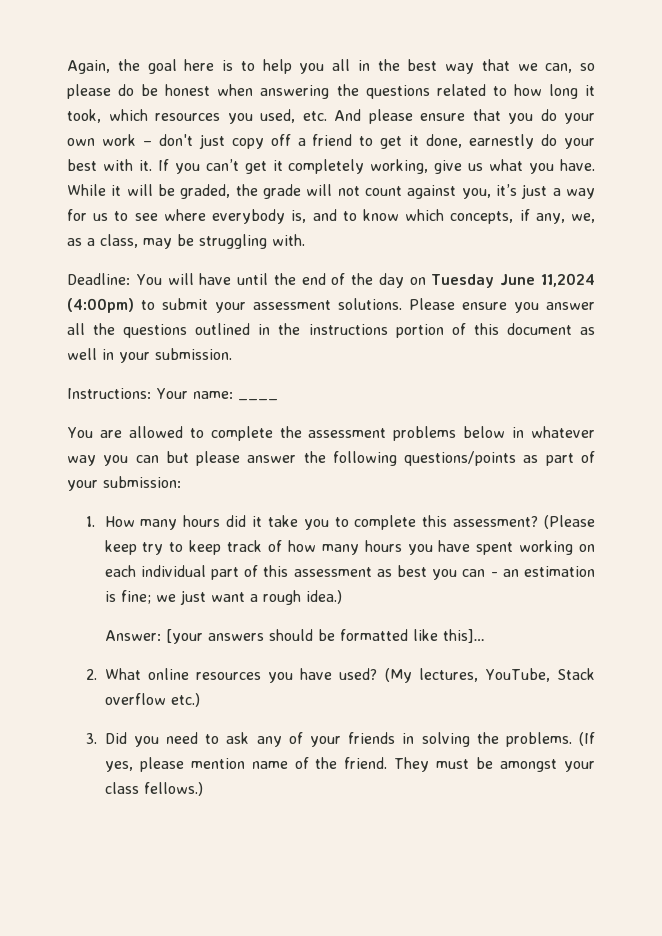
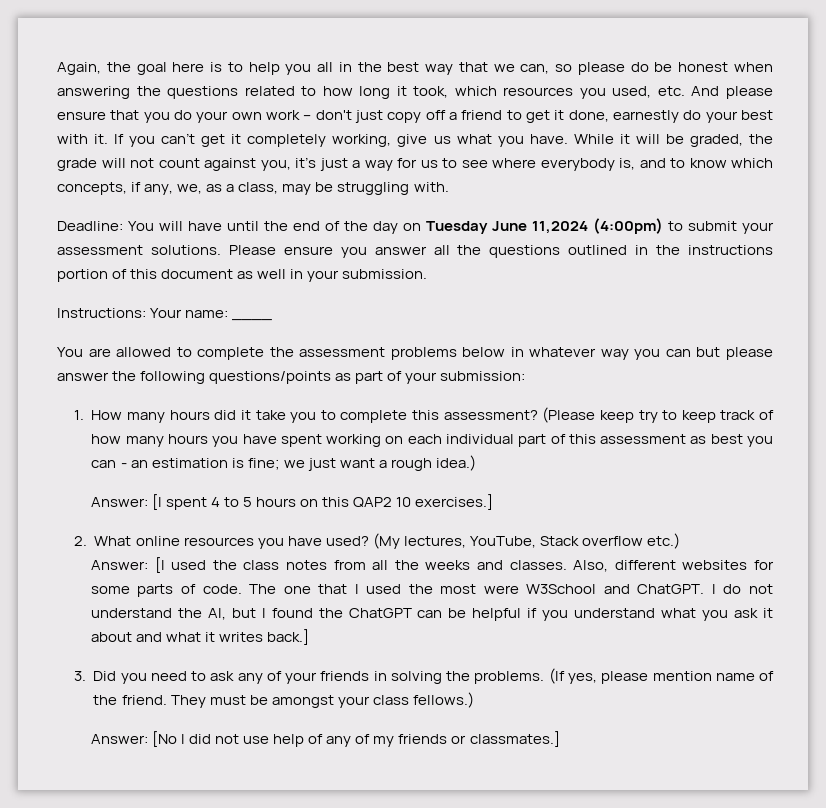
[165,629,485,644] [your answers should be formatted like this]… -> [151,494,494,510] [I spent 4 to 5 hours on this QAP2 10 exercises.]
(200, 700) none -> [90,557,774,573] [90,584,774,597] [90,608,774,621] [90,629,310,645] // Answer: [I used the class notes from all the weeks and classes. Also, different websites for some parts of code. The one that I used the most were W3School and ChatGPT. I do not understand the AI, but I found the ChatGPT can be helpful if you understand what you ask it about and what it writes back.]
(203, 789) none -> [90,731,560,747] // Answer: [No I did not use help of any of my friends or classmates.]

